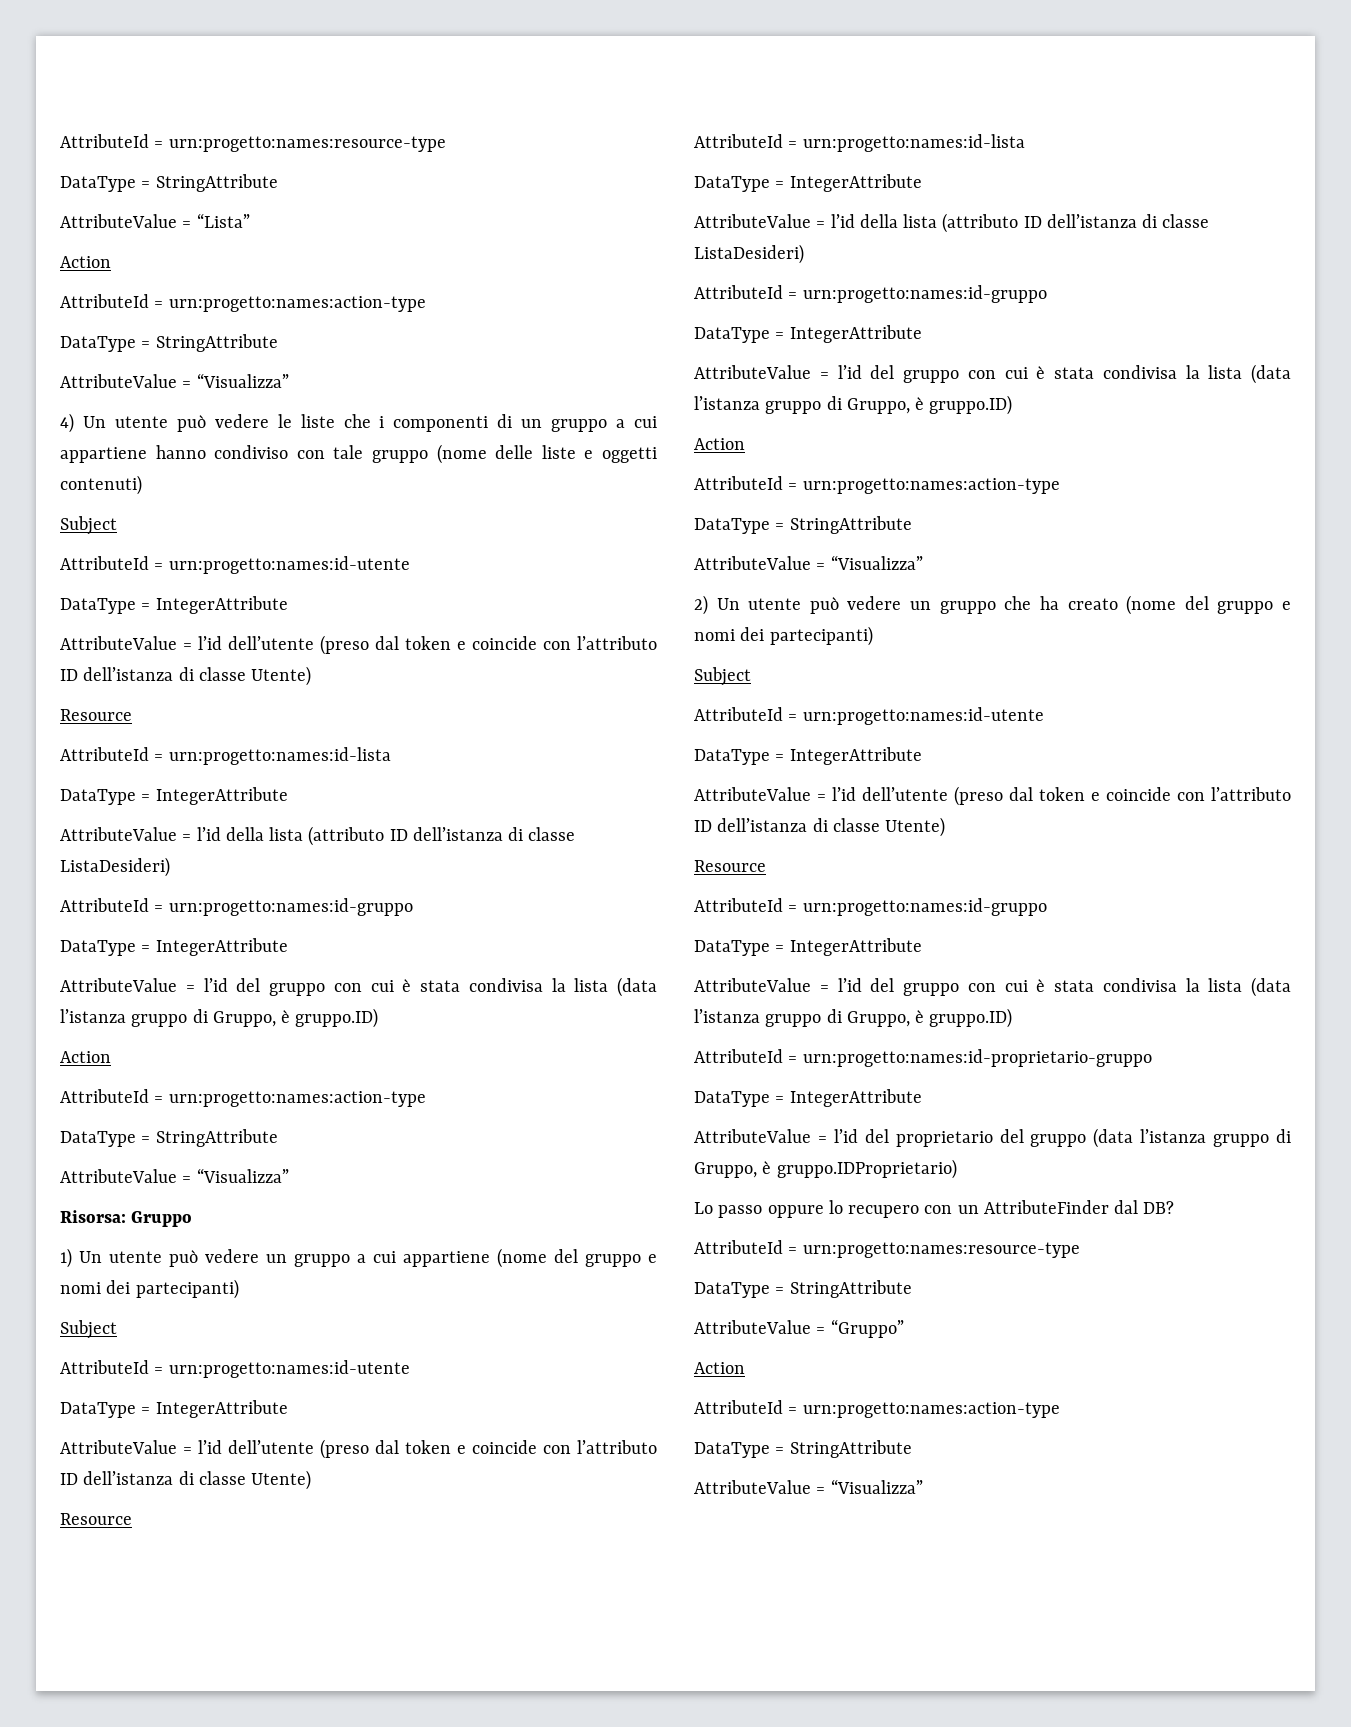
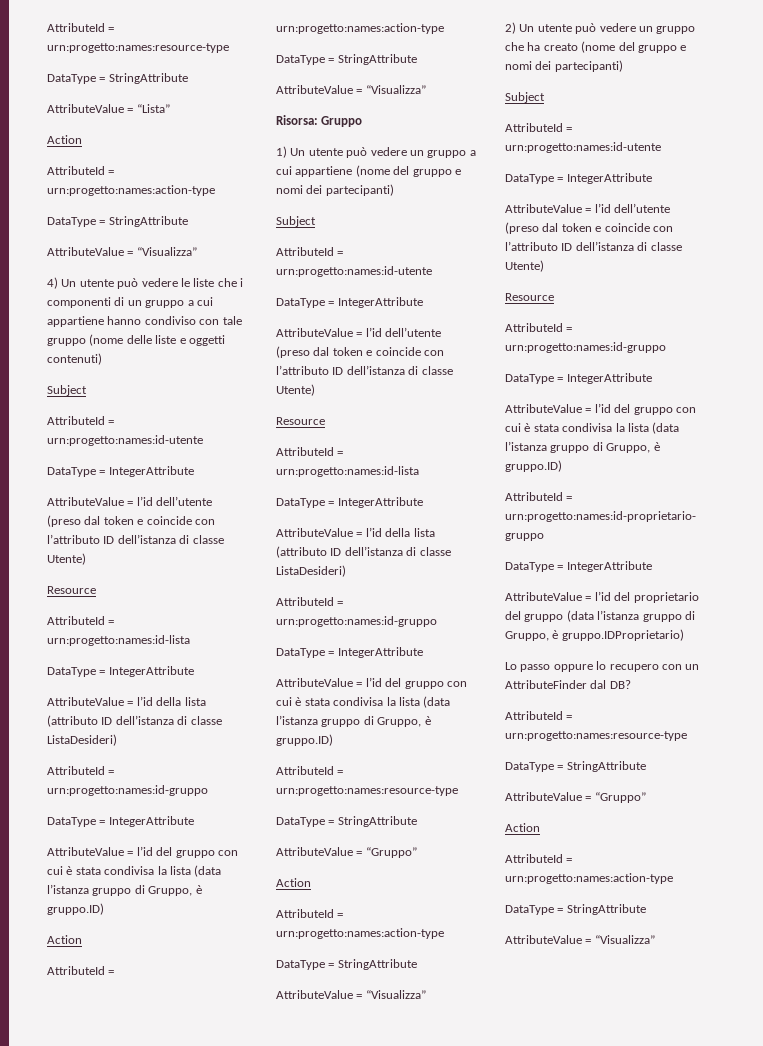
(1013, 405) none -> [276,766,344,775] [276,786,458,796] [276,816,417,827] [276,847,417,858] // AttributeId = urn:progetto:names:resource-type // DataType = StringAttribute // AttributeValue = “Gruppo”

